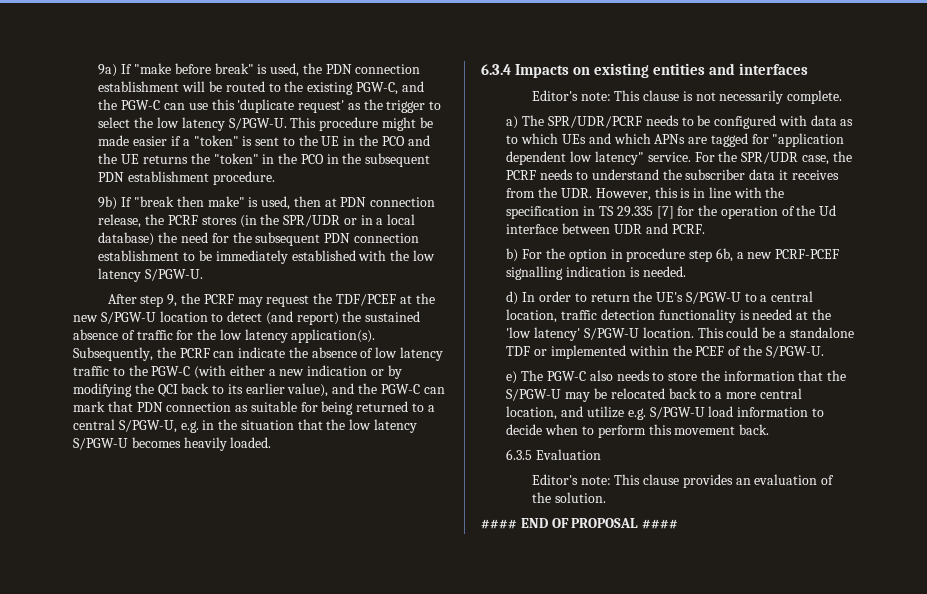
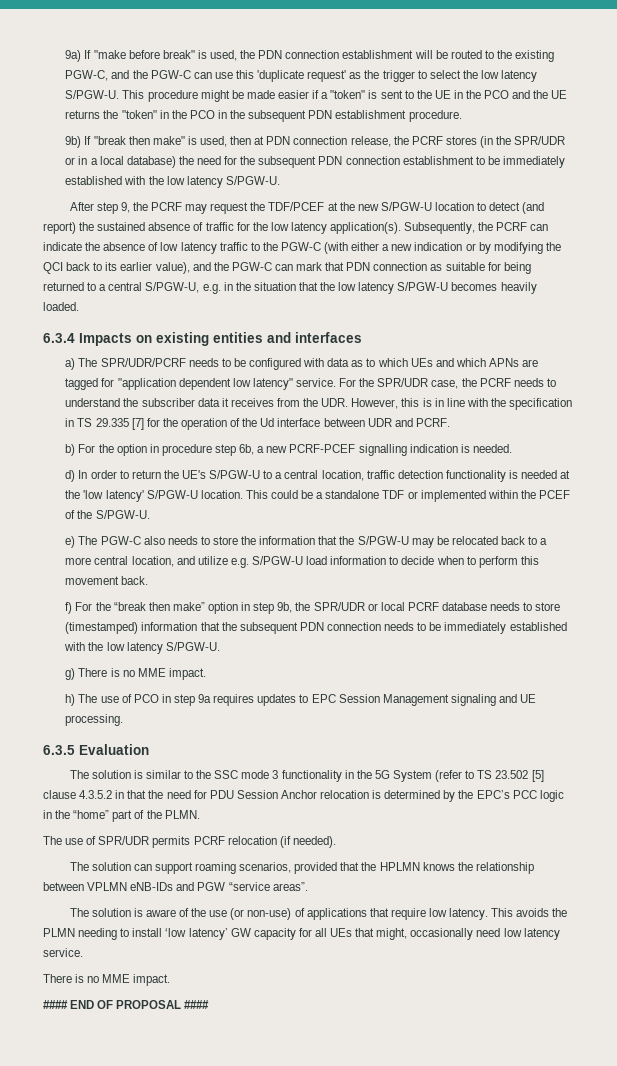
[531,90,843,104] // Editor's note: This clause is not necessarily complete. -> (362, 337) none
[506,449,602,460] [531,474,835,488] [531,492,606,503] 6.3.5 Evaluation // Editor's note: This clause provides an evaluation of the solution. -> [65,602,561,614] [65,622,567,634] [64,642,220,654] [65,668,206,680] [65,694,537,706] [65,714,124,726] [43,744,149,755] [69,770,544,782] [43,790,564,802] [43,810,200,822] [43,836,336,848] [69,862,534,874] [43,882,308,891] [69,908,568,920] [43,928,560,940] [43,948,83,957] [43,974,171,986] f) For the “break then make” option in step 9b, the SPR/UDR or local PCRF database needs to store (timestamped) information that the subsequent PDN connection needs to be immediately established with the low latency S/PGW-U. // g) There is no MME impact. // h) The use of PCO in step 9a requires updates to EPC Session Management signaling and UE processing. // 6.3.5 Evaluation // The solution is similar to the SSC mode 3 functionality in the 5G System (refer to TS 23.502 [5] clause 4.3.5.2 in that the need for PDU Session Anchor relocation is determined by the EPC’s PCC logic in the “home” part of the PLMN. // The use of SPR/UDR permits PCRF relocation (if needed). // The solution can support roaming scenarios, provided that the HPLMN knows the relationship between VPLMN eNB-IDs and PGW “service areas”. // The solution is aware of the use (or non-use) of applications that require low latency. This avoids the PLMN needing to install ‘low latency’ GW capacity for all UEs that might, occasionally need low latency service. // There is no MME impact.

